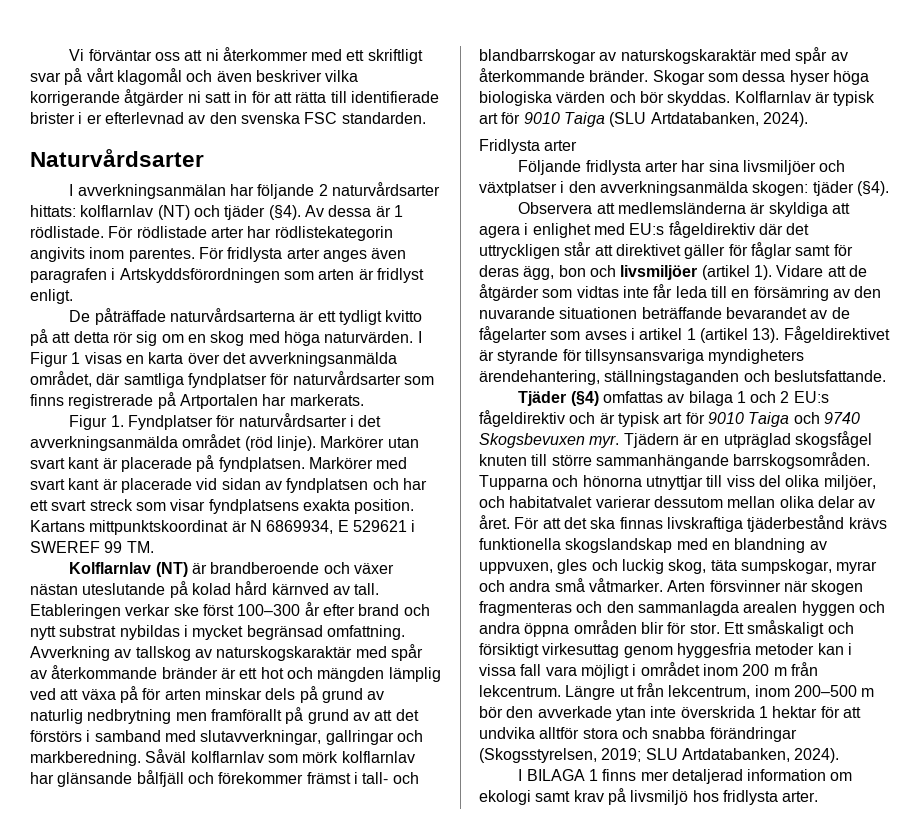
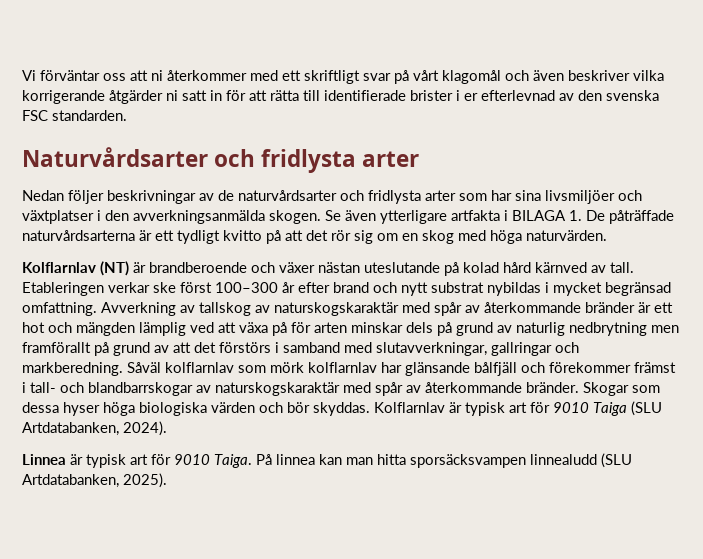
[69,182,440,199] [30,205,403,220] [30,226,393,241] [30,247,407,262] [30,268,424,283] [30,289,73,304] // I avverkningsanmälan har följande 2 naturvårdsarter hittats: kolflarnlav (NT) och tjäder (§4). Av dessa är 1 rödlistade. För rödlistade arter har rödlistekategorin angivits inom parentes. För fridlysta arter anges även paragrafen i Artskyddsförordningen som arten är fridlyst enligt. // -> [214,149,420,173] [22,190,642,204] [22,210,582,224] och fridlysta arter // Nedan följer beskrivningar av de naturvårdsarter och fridlysta arter som har sina livsmiljöer och växtplatser i den avverkningsanmälda skogen. Se även ytterligare artfakta i BILAGA 1.
[73,331,109,343] detta -> [306,230,328,241] det
[417,331,422,343] [30,352,398,367] [30,371,434,388] [30,392,364,409] [69,413,382,430] [30,434,419,451] [30,455,408,472] [30,478,427,493] [30,499,415,514] [30,520,416,535] [30,541,154,553] I Figur 1 visas en karta över det avverkningsanmälda området, där samtliga fyndplatser för naturvårdsarter som finns registrerade på Artportalen har markerats. // Figur 1. Fyndplatser för naturvårdsarter i det avverkningsanmälda området (röd linje). Markörer utan svart kant är placerade på fyndplatsen. Markörer med svart kant är placerade vid sidan av fyndplatsen och har ett svart streck som visar fyndplatsens exakta position. Kartans mittpunktskoordinat är N 6869934, E 529621 i SWEREF 99 TM. -> (607, 235) none
[479,139,578,154] [518,160,846,175] [479,181,889,196] [518,202,850,217] [479,221,810,238] [479,242,853,259] [479,265,867,280] [479,284,882,301] [479,307,850,319] [479,326,890,343] [479,349,805,364] [479,370,886,385] [518,391,829,406] [479,410,860,427] [479,431,872,448] [479,452,871,469] [479,475,876,490] [479,496,876,508] [479,515,887,532] [479,538,827,553] [479,559,878,574] [479,578,864,595] [479,601,885,616] [479,620,854,637] [479,643,852,658] [479,662,818,679] [479,683,875,700] [479,706,861,721] [479,727,797,742] [479,748,840,763] [518,769,853,784] [479,788,819,805] Fridlysta arter // Följande fridlysta arter har sina livsmiljöer och växtplatser i den avverkningsanmälda skogen: tjäder (§4). // Observera att medlemsländerna är skyldiga att agera i enlighet med EU:s fågeldirektiv där det uttryckligen står att direktivet gäller för fåglar samt för deras ägg, bon och livsmiljöer (artikel 1). Vidare att de åtgärder som vidtas inte får leda till en försämring av den nuvarande situationen beträffande bevarandet av de fågelarter som avses i artikel 1 (artikel 13). Fågeldirektivet är styrande för tillsynsansvariga myndigheters ärendehantering, ställningstaganden och beslutsfattande. // Tjäder (§4) omfattas av bilaga 1 och 2 EU:s fågeldirektiv och är typisk art för 9010 Taiga och 9740 Skogsbevuxen myr. Tjädern är en utpräglad skogsfågel knuten till större sammanhängande barrskogsområden. Tupparna och hönorna utnyttjar till viss del olika miljöer, och habitatvalet varierar dessutom mellan olika delar av året. För att det ska finnas livskraftiga tjäderbestånd krävs funktionella skogslandskap med en blandning av uppvuxen, gles och luckig skog, täta sumpskogar, myrar och andra små våtmarker. Arten försvinner när skogen fragmenteras och den sammanlagda arealen hyggen och andra öppna områden blir för stor. Ett småskaligt och försiktigt virkesuttag genom hyggesfria metoder kan i vissa fall vara möjligt i området inom 200 m från lekcentrum. Längre ut från lekcentrum, inom 200–500 m bör den avverkade ytan inte överskrida 1 hektar för att undvika alltför stora och snabba förändringar (Skogsstyrelsen, 2019; SLU Artdatabanken, 2024). // I BILAGA 1 finns mer detaljerad information om ekologi samt krav på livsmiljö hos fridlysta arter. -> [22,453,632,468] [22,473,167,488] Linnea är typisk art för 9010 Taiga. På linnea kan man hitta sporsäcksvampen linnealudd (SLU Artdatabanken, 2025).

